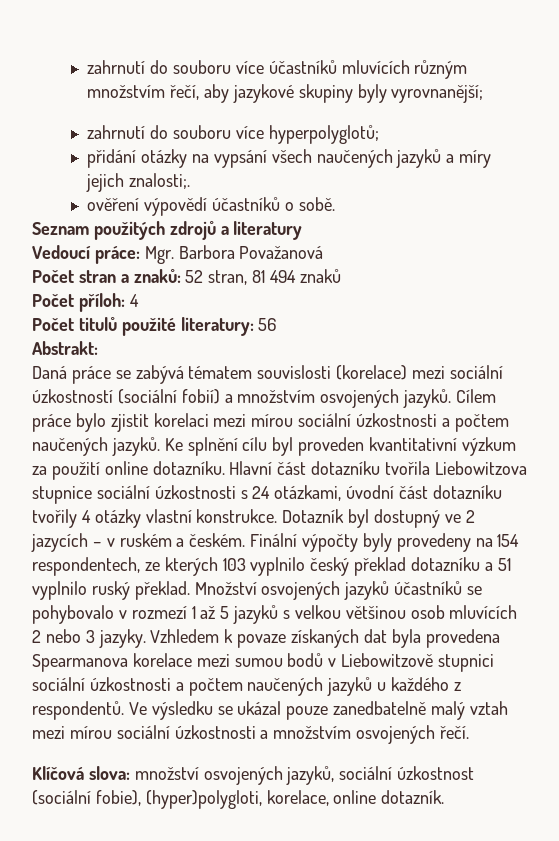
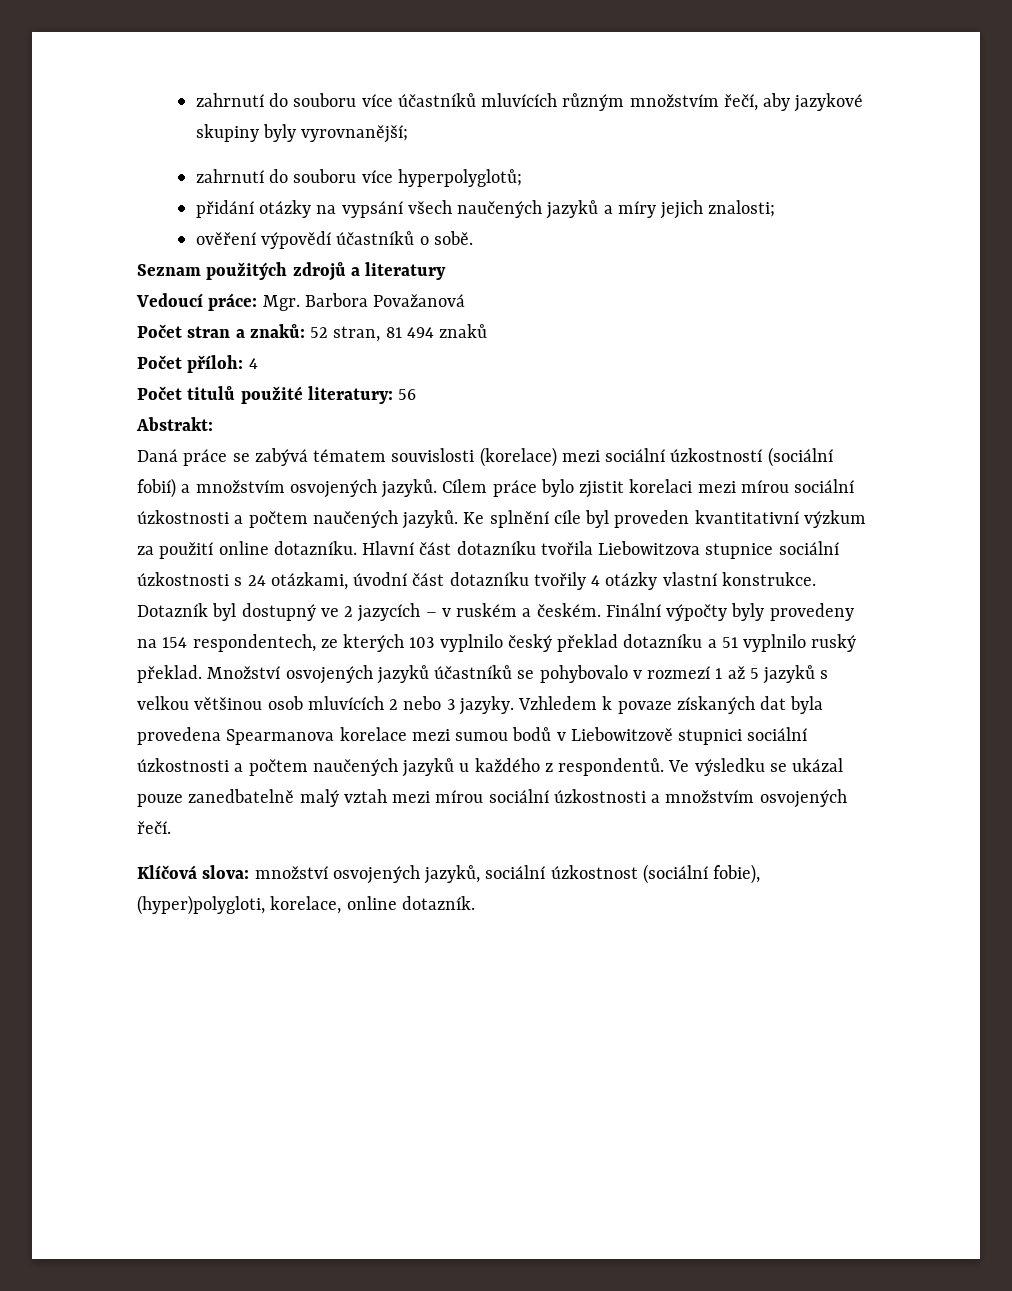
[129,173,191,189] znalosti;. -> [708,200,776,217] znalosti;
[242,437,268,451] cílu -> [553,510,581,524] cíle

